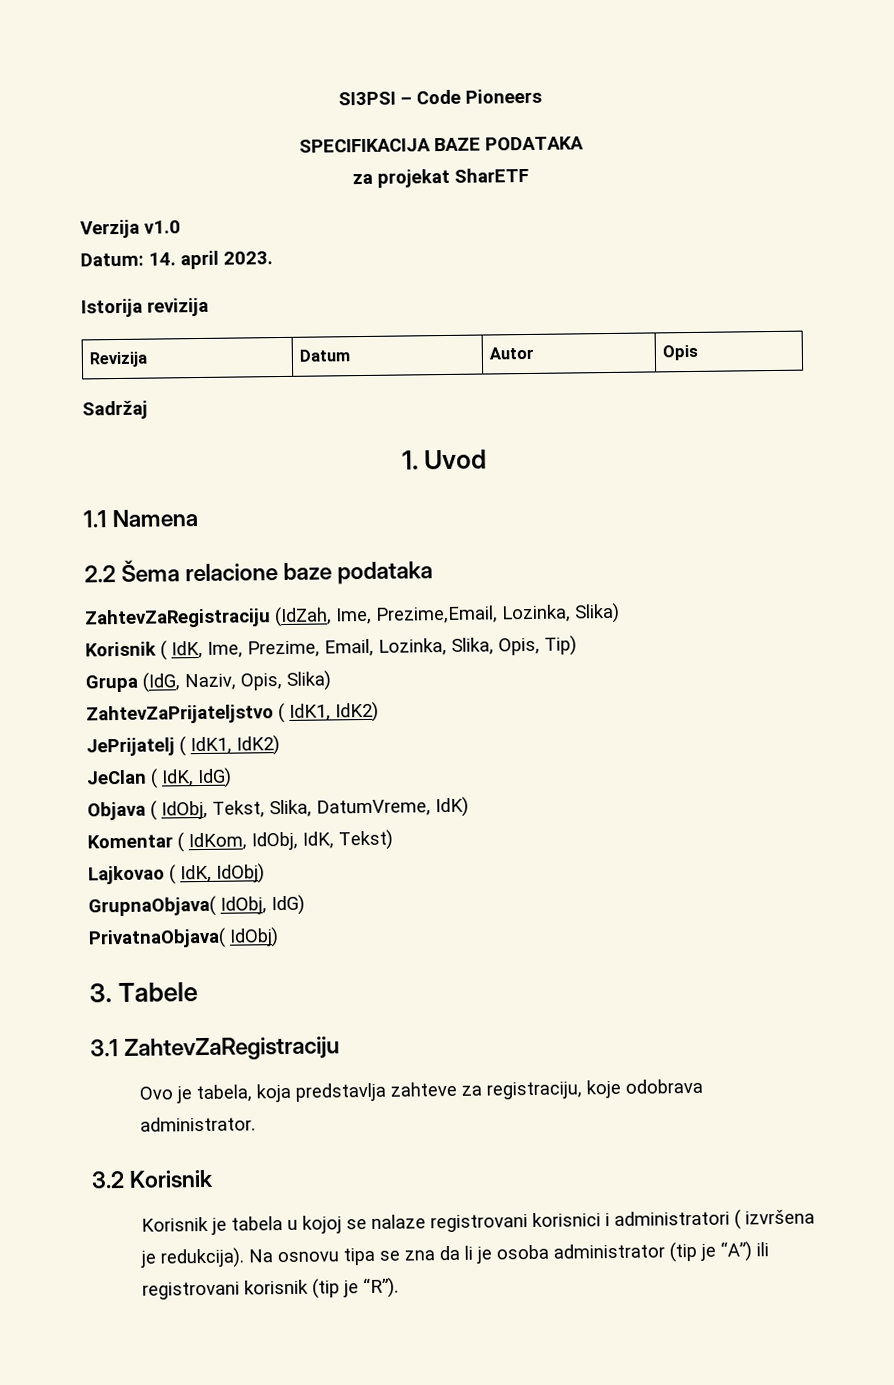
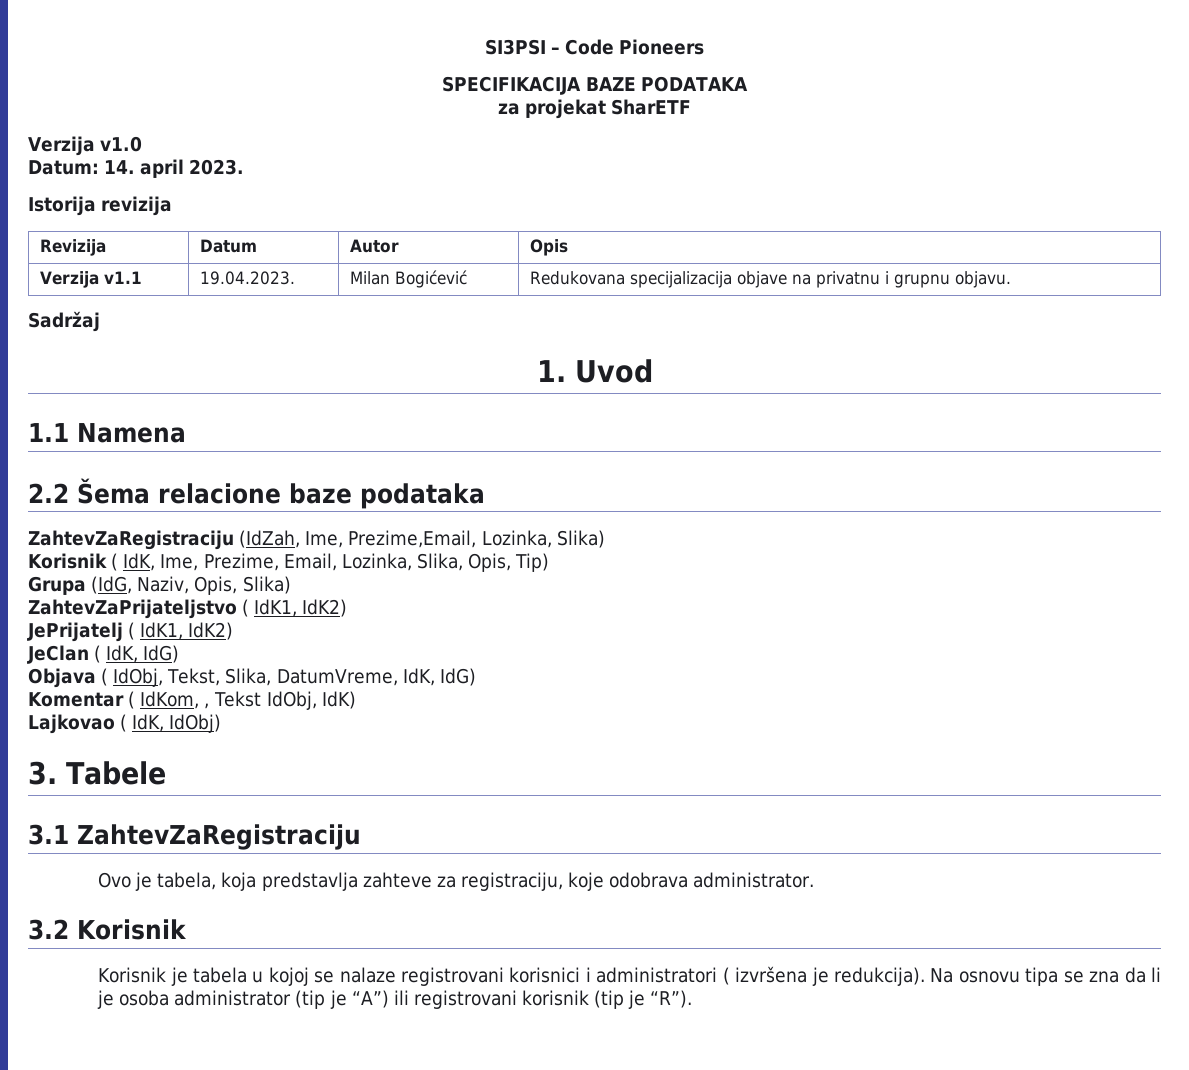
(698, 352) none -> [40,271,143,288] [200,271,296,285] [350,270,468,288] [530,271,1012,288] // Verzija v1.1 | 19.04.2023. | Milan Bogićević | Redukovana specijalizacija objave na privatnu i grupnu objavu.
[435,796,469,818] IdK) -> [402,668,476,686] IdK, IdG)
[251,829,393,851] IdObj, IdK, Tekst) -> [204,691,356,710] , Tekst IdObj, IdK)
[88,894,305,918] [88,927,279,950] // GrupnaObjava( IdObj, IdG) // PrivatnaObjava( IdObj) -> (222, 723) none

